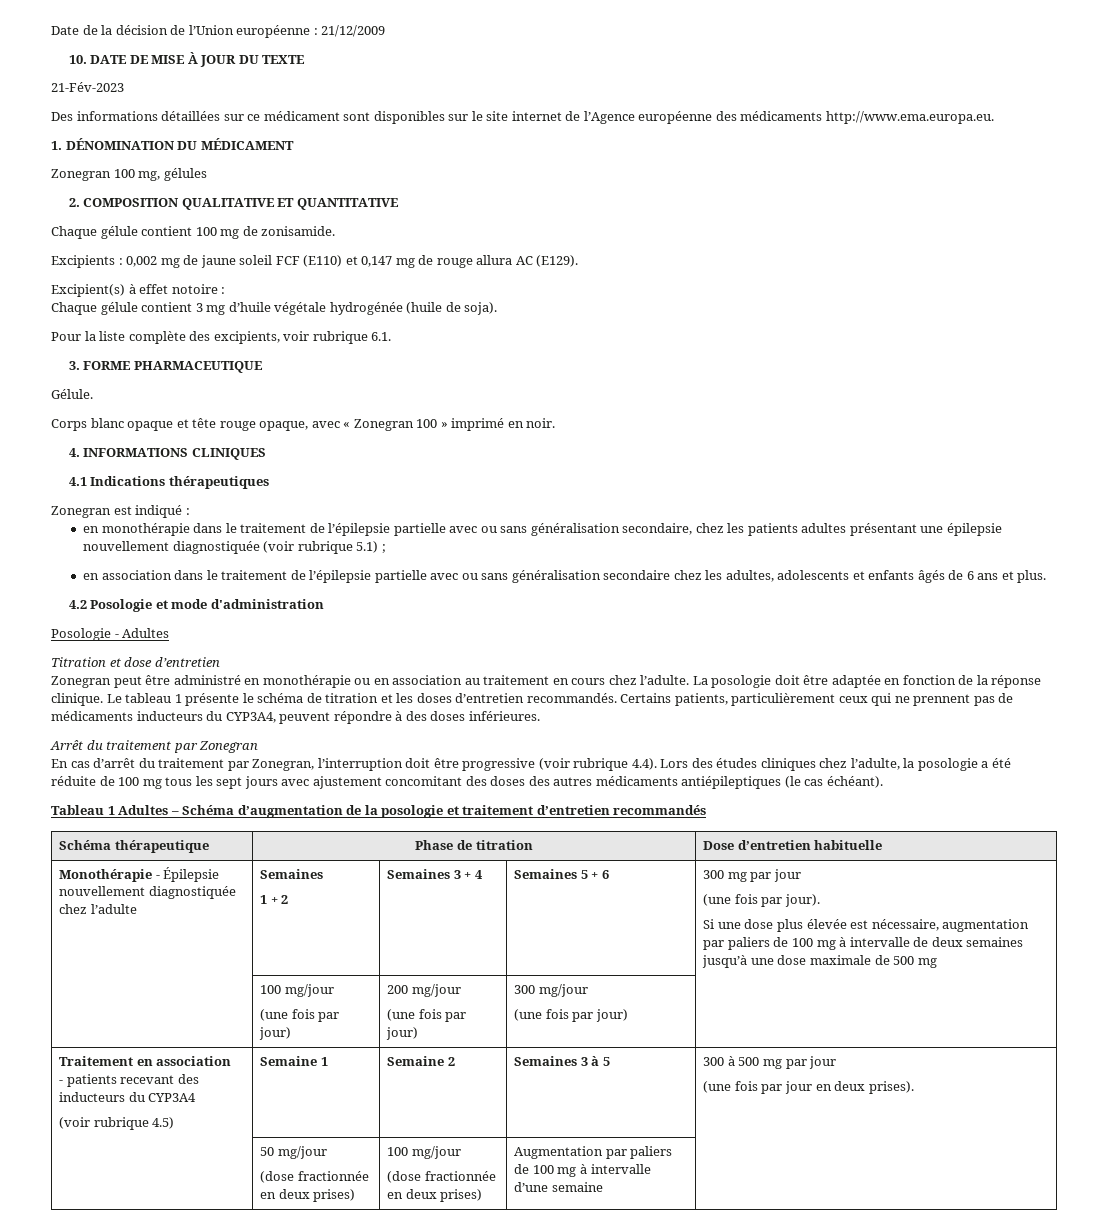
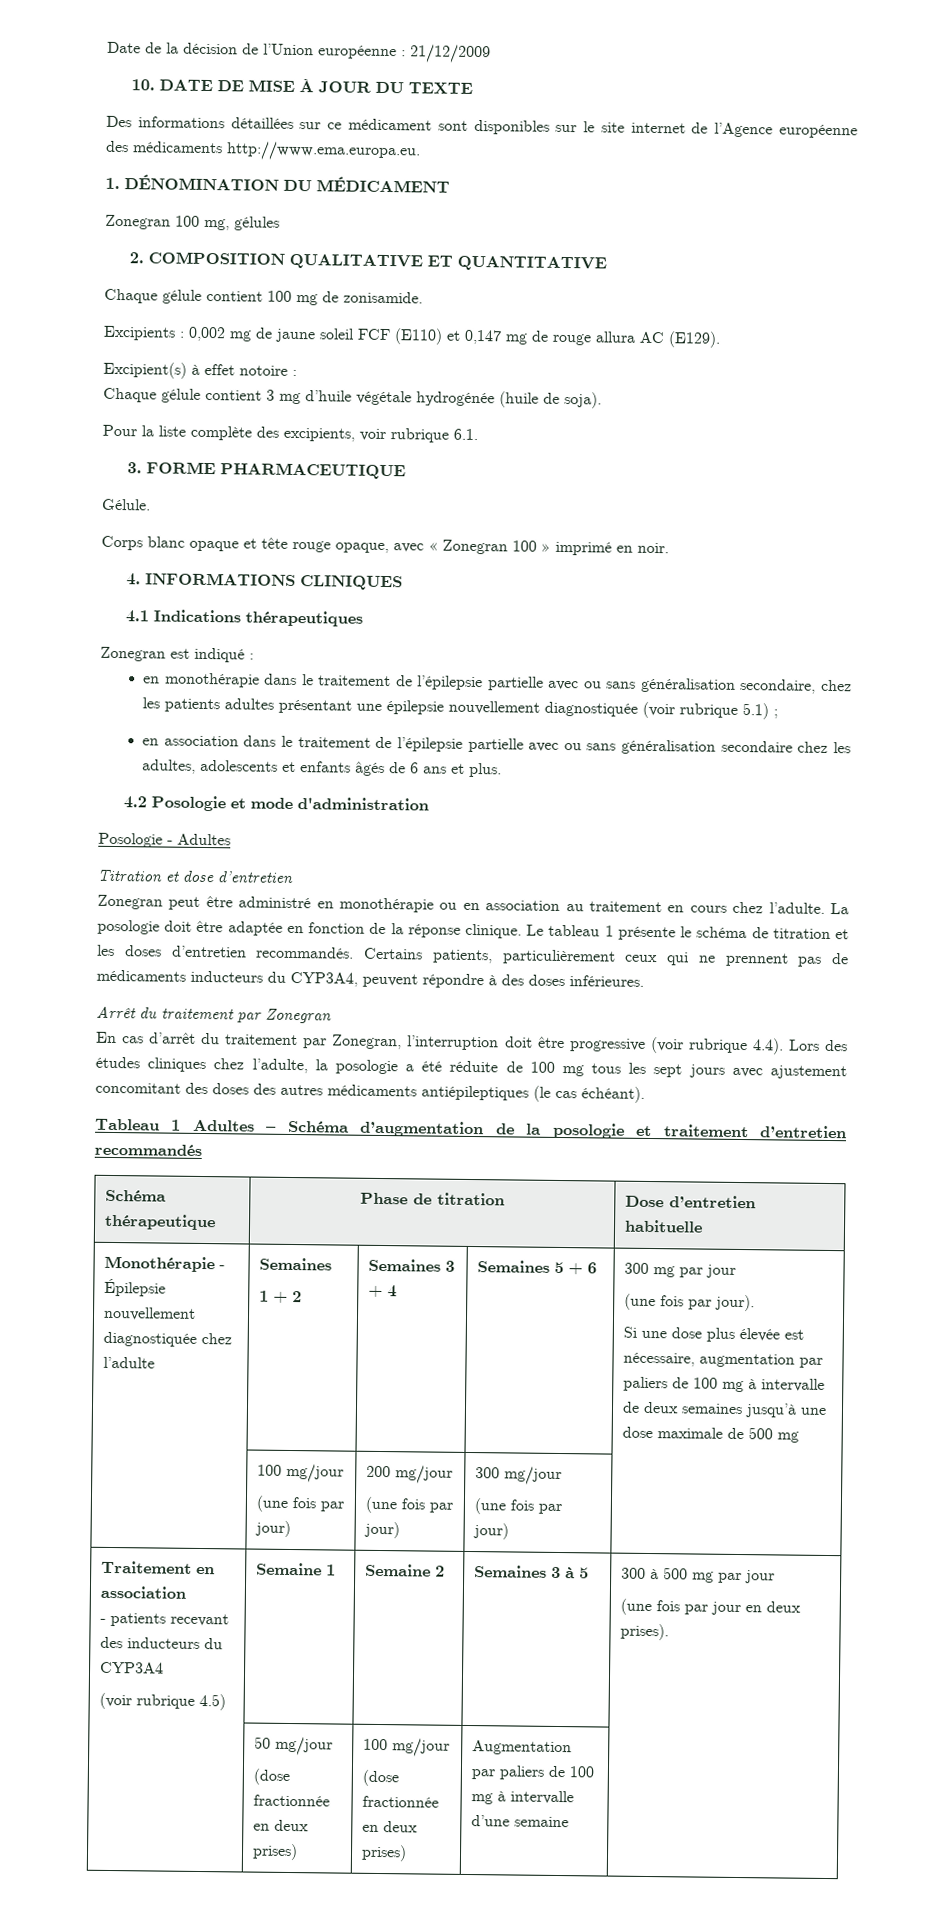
[51,82,124,92] // 21-Fév-2023 -> (474, 88) none

